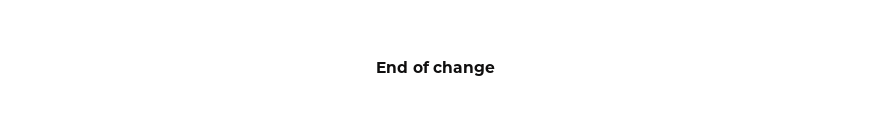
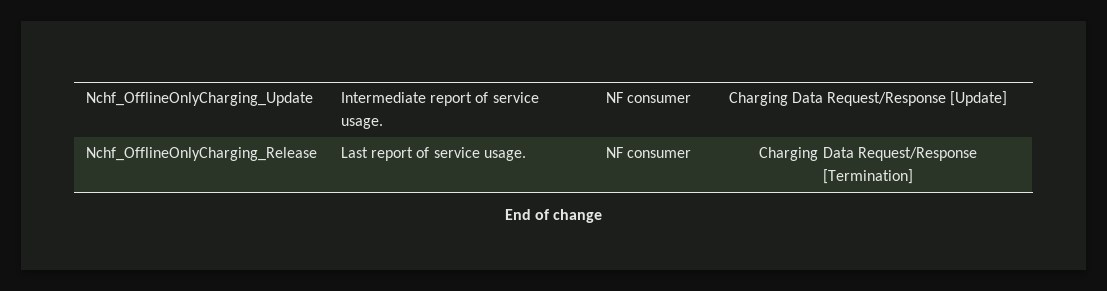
(376, 67) none -> [86,92,314,106] [341,92,539,106] [341,118,384,129] [605,92,692,103] [728,91,1008,106] [86,147,318,161] [341,147,526,161] [605,147,692,158] [759,147,977,161] [823,169,913,184] Nchf_OfflineOnlyCharging_Update | Intermediate report of service usage. | NF consumer | Charging Data Request/Response [Update] // Nchf_OfflineOnlyCharging_Release | Last report of service usage. | NF consumer | Charging Data Request/Response [Termination] //

